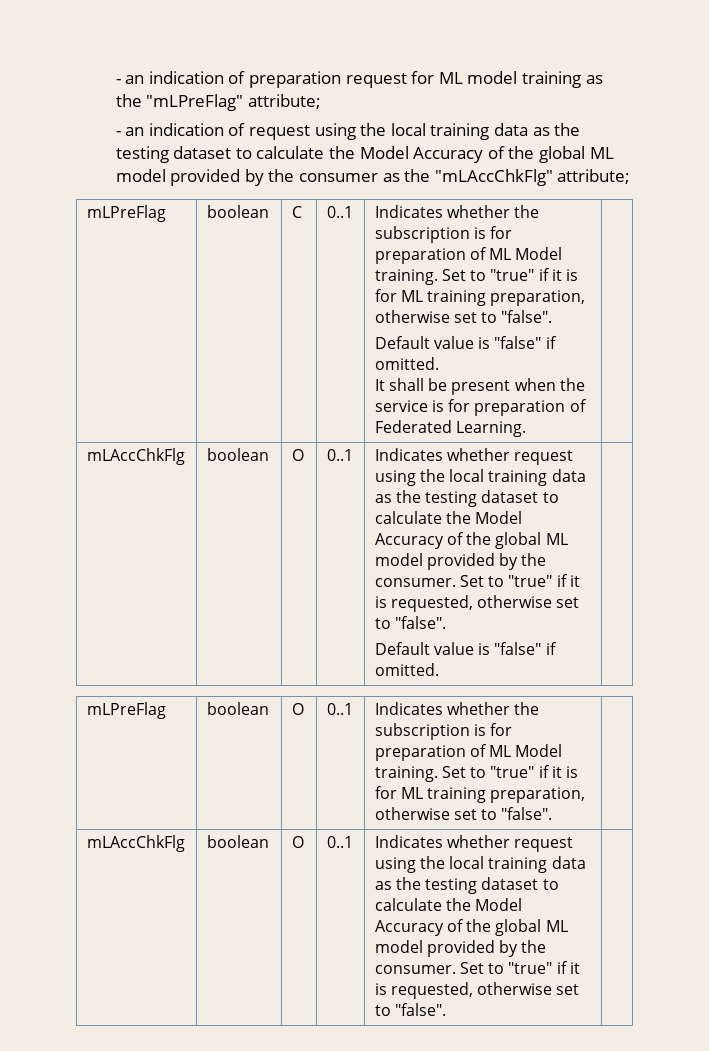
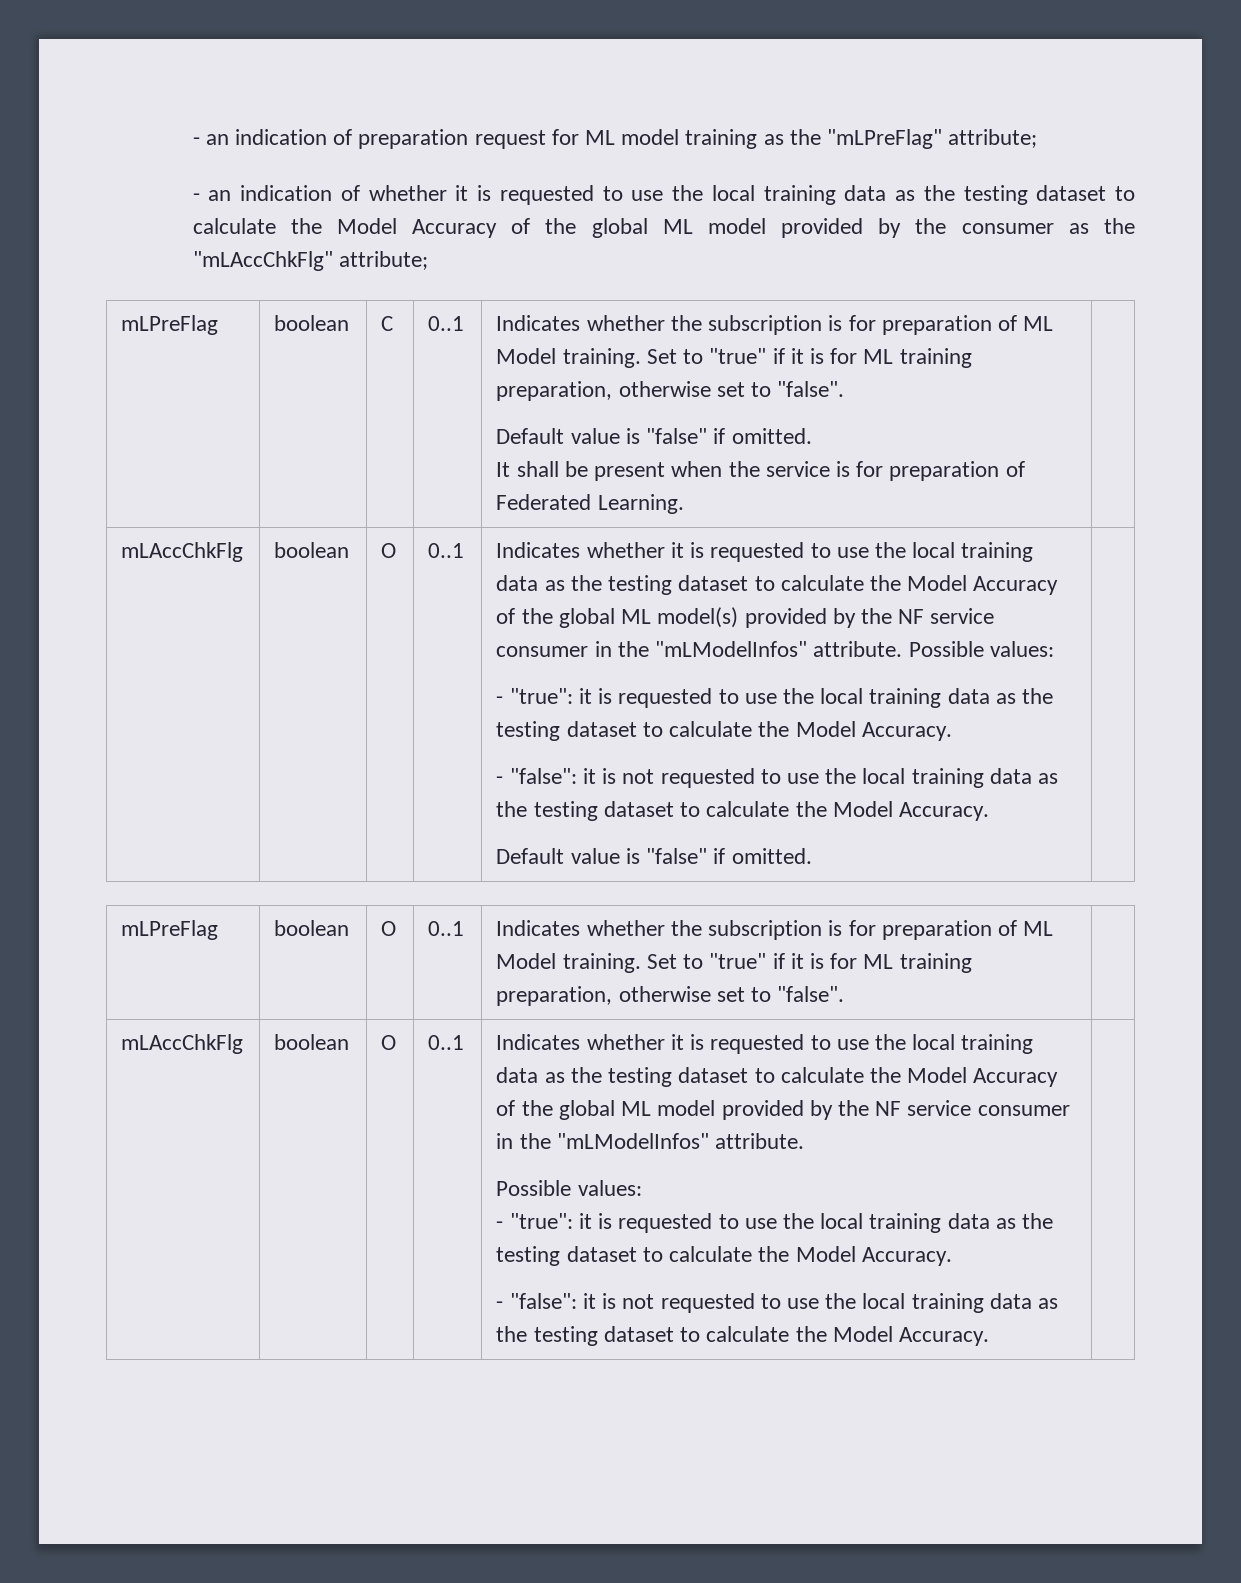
[249,123,356,140] request using -> [368,185,664,205] whether it is requested to use
[514,450,574,465] [374,470,416,486] request using -> [670,542,869,562] it is requested to use
[374,553,547,570] [374,574,580,587] [374,595,580,612] [374,616,447,629] model provided by the consumer. Set to "true" if it is requested, otherwise set to "false". -> [657,607,995,628] [496,641,1054,657] [496,688,1054,708] [496,721,952,741] [496,768,1059,788] [496,801,989,821] model(s) provided by the NF service consumer in the "mLModelInfos" attribute. Possible values: // - "true": it is requested to use the local training data as the testing dataset to calculate the Model Accuracy. // - "false": it is not requested to use the local training data as the testing dataset to calculate the Model Accuracy.
[514,837,574,852] [374,857,416,873] request using -> [670,1034,869,1054] it is requested to use
[374,961,580,974] [374,982,580,999] [374,1003,447,1016] consumer. Set to "true" if it is requested, otherwise set to "false". -> [875,1100,1070,1116] [496,1133,805,1149] [496,1180,642,1196] [496,1213,1054,1233] [496,1246,952,1266] [496,1293,1059,1313] [496,1326,989,1346] NF service consumer in the "mLModelInfos" attribute. // Possible values: // - "true": it is requested to use the local training data as the testing dataset to calculate the Model Accuracy. // - "false": it is not requested to use the local training data as the testing dataset to calculate the Model Accuracy.

